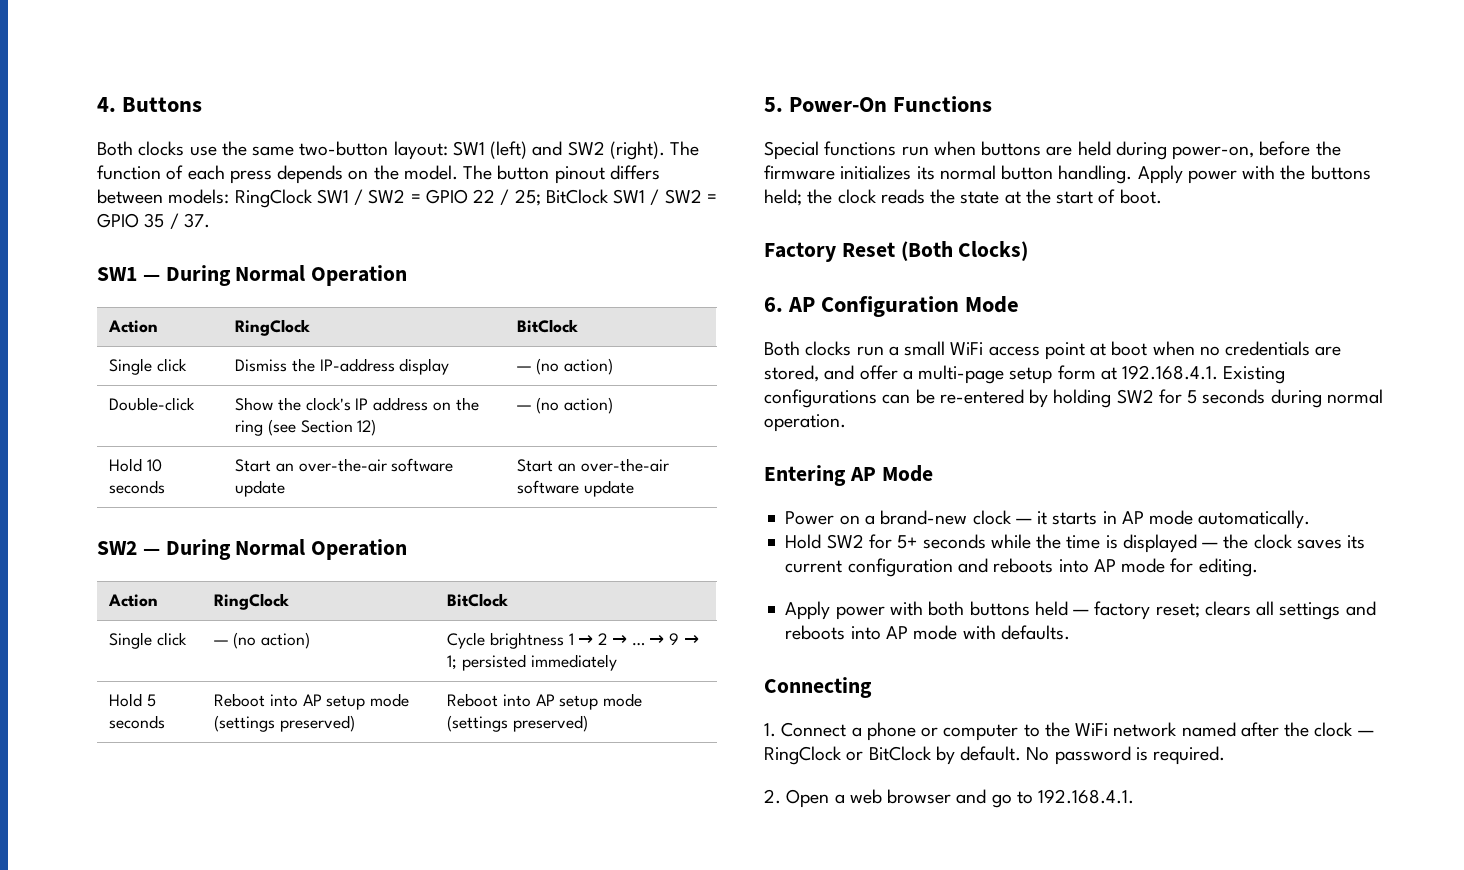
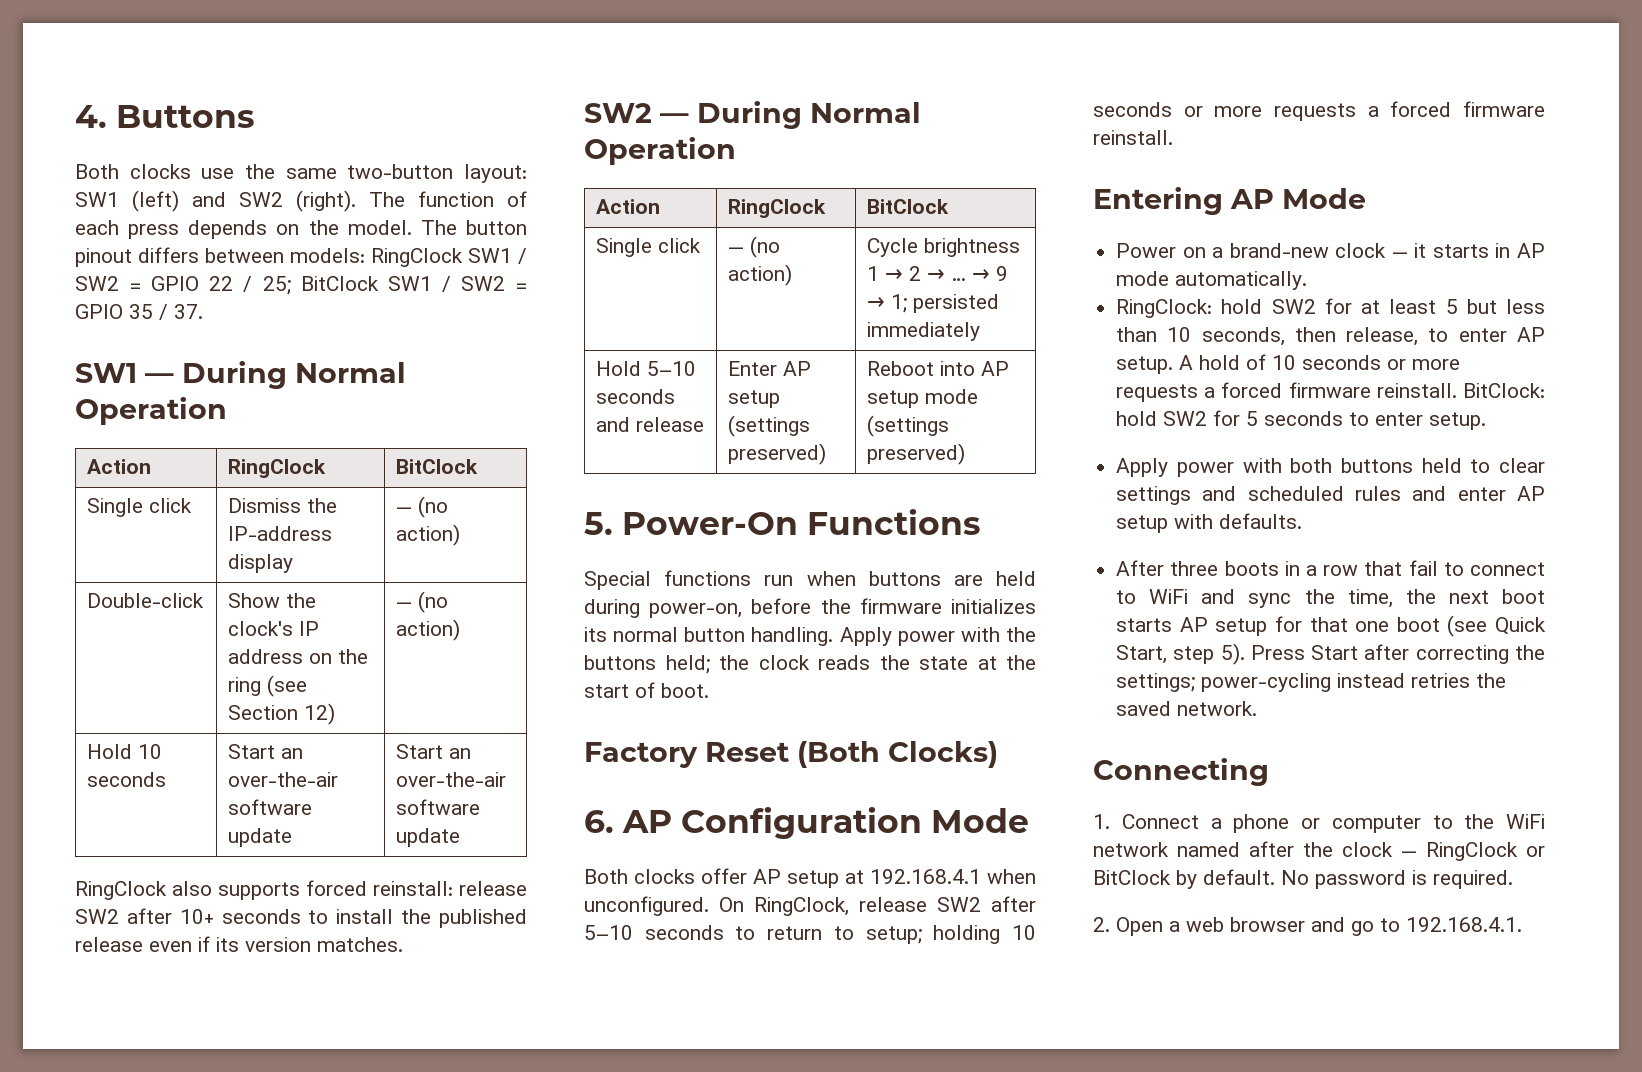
(634, 488) none -> [75,880,527,900] [75,908,527,928] [75,936,403,952] // RingClock also supports forced reinstall: release SW2 after 10+ seconds to install the published release even if its version matches.
[146,694,156,707] [109,715,166,729] [214,693,410,710] 5 seconds | Reboot into AP setup mode -> [646,361,696,376] [595,389,675,404] [595,417,704,432] [727,361,811,376] [727,390,780,408] 5–10 seconds and release | Enter AP setup
[856,341,1342,360] [764,365,1286,384] [764,389,1383,408] [764,414,846,432] run a small WiFi access point at boot when no credentials are stored, and offer a multi-page setup form at 192.168.4.1. Existing configurations can be re-entered by holding SW2 for 5 seconds during normal operation. -> [701,868,1036,888] [584,896,1036,916] [584,925,1036,944] [1093,101,1545,121] [1093,130,1173,145] offer AP setup at 192.168.4.1 when unconfigured. On RingClock, release SW2 after 5–10 seconds to return to setup; holding 10 seconds or more requests a forced firmware reinstall.
[785,534,1366,553] [785,558,1258,577] Hold SW2 for 5+ seconds while the time is displayed — the clock saves its current configuration and reboots into AP mode for editing. -> [1116,298,1545,318] [1116,327,1545,346] [1116,354,1461,374] [1116,382,1545,402] [1116,410,1487,430] RingClock: hold SW2 for at least 5 but less than 10 seconds, then release, to enter AP setup. A hold of 10 seconds or more requests a forced firmware reinstall. BitClock: hold SW2 for 5 seconds to enter setup.
[1073,601,1376,620] [785,625,1070,640] — factory reset; clears all settings and reboots into AP mode with defaults. -> [1470,458,1545,473] [1116,486,1545,505] [1116,513,1303,533] [1116,560,1545,576] [1116,589,1545,608] [1116,615,1546,637] [1116,643,1545,665] [1116,673,1507,692] [1116,701,1258,716] to clear settings and scheduled rules and enter AP setup with defaults. // After three boots in a row that fail to connect to WiFi and sync the time, the next boot starts AP setup for that one boot (see Quick Start, step 5). Press Start after correcting the settings; power-cycling instead retries the saved network.

